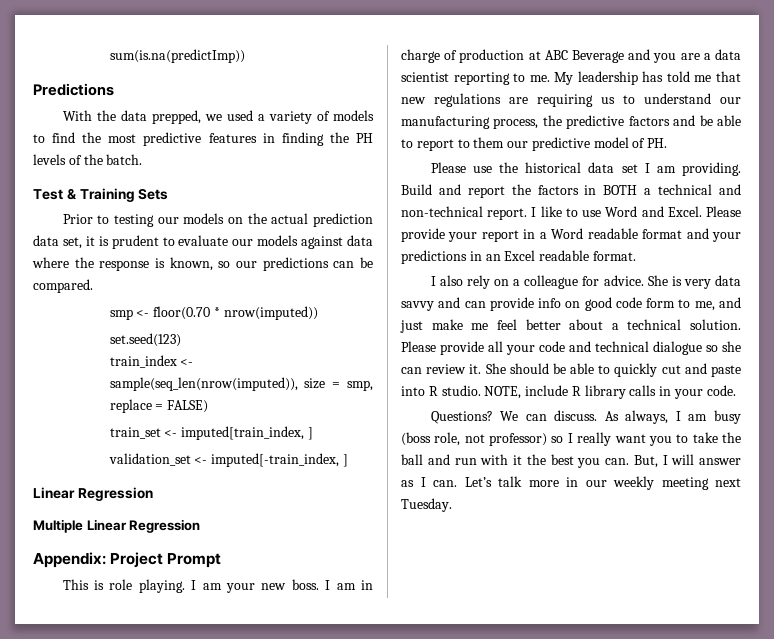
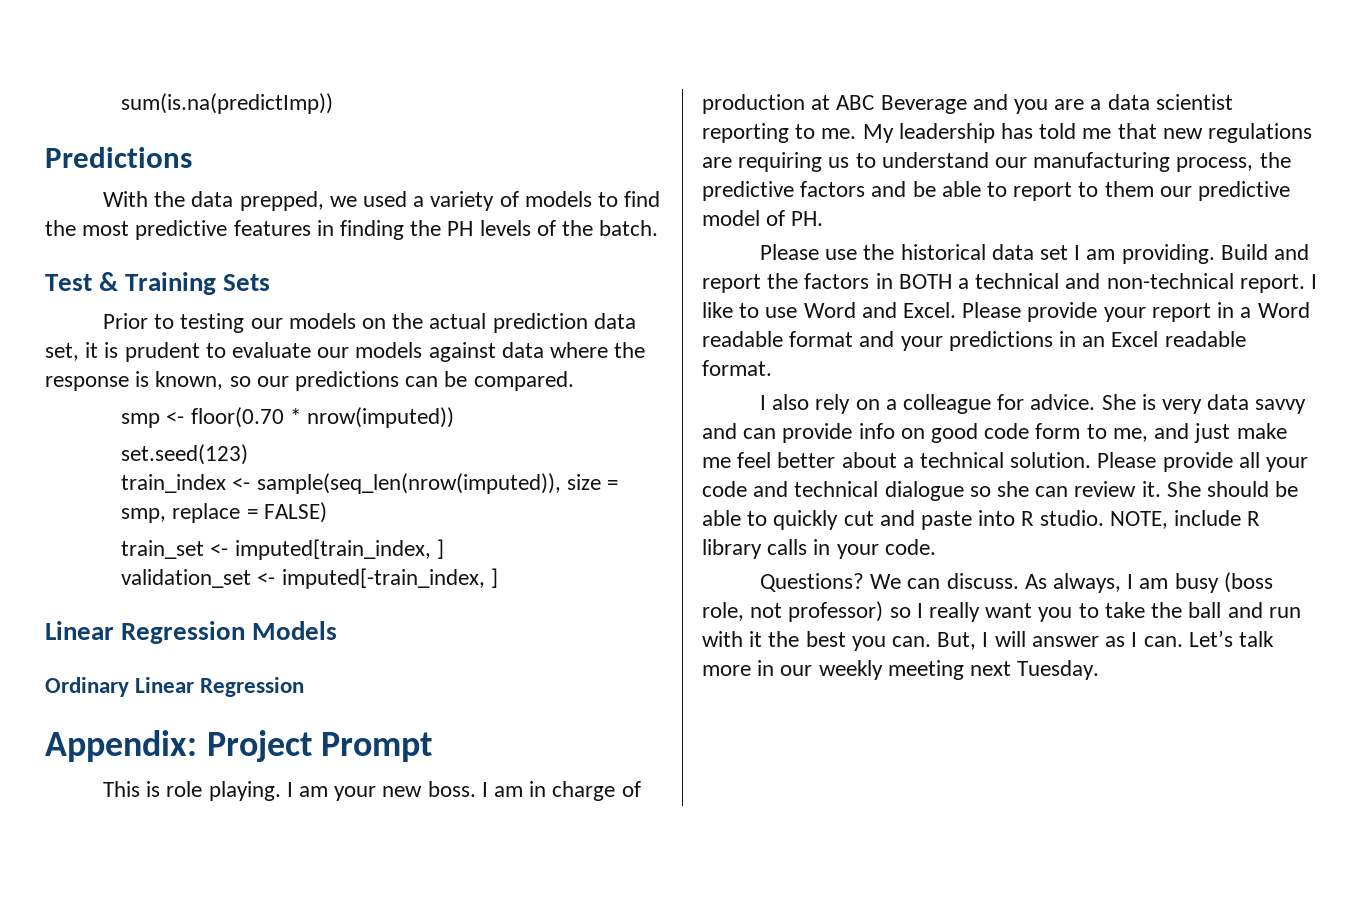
[33,519,83,533] // Multiple -> [252,621,338,640] [45,677,129,697] Models // Ordinary

